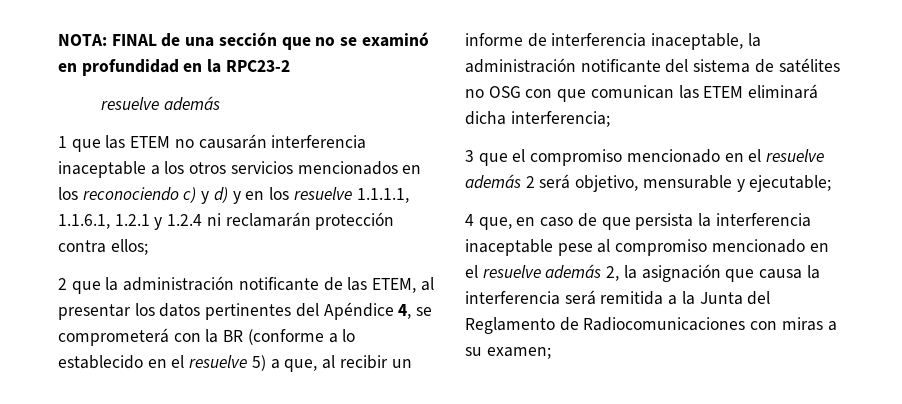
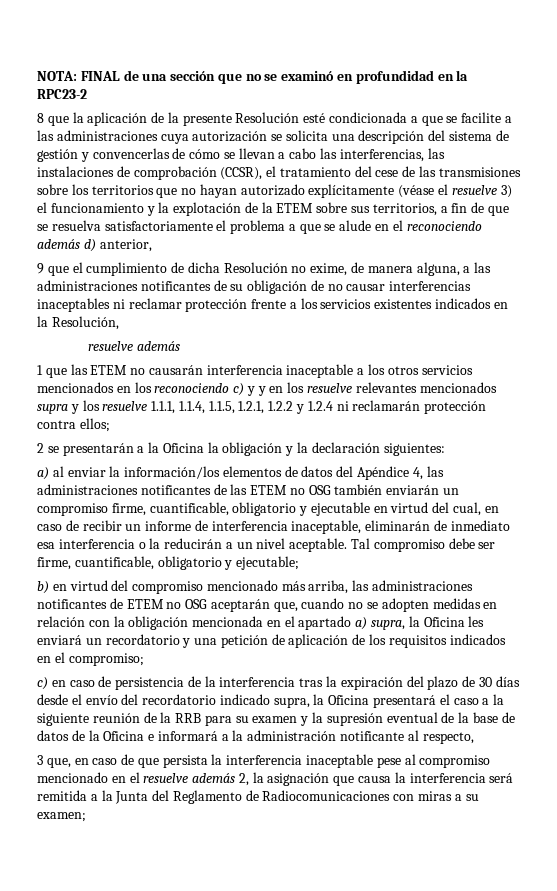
(290, 66) none -> [37,112,512,126] [37,130,509,144] [37,148,445,162] [37,166,521,180] [37,184,512,198] [37,202,509,216] [37,220,482,234] [37,239,152,252] [37,262,492,276] [37,280,472,294] [37,298,508,312] [37,316,119,330] // 8 que la aplicación de la presente Resolución esté condicionada a que se facilite a las administraciones cuya autorización se solicita una descripción del sistema de gestión y convencerlas de cómo se llevan a cabo las interferencias, las instalaciones de comprobación (CCSR), el tratamiento del cese de las transmisiones sobre los territorios que no hayan autorizado explícitamente (véase el resuelve 3) el funcionamiento y la explotación de la ETEM sobre sus territorios, a fin de que se resuelva satisfactoriamente el problema a que se alude en el reconociendo además d) anterior, // 9 que el cumplimiento de dicha Resolución no exime, de manera alguna, a las administraciones notificantes de su obligación de no causar interferencias inaceptables ni reclamar protección frente a los servicios existentes indicados en la Resolución,
[213,187,228,203] d) -> (255, 391) none
[356,188,409,203] [58,214,150,229] 1.1.1.1, 1.1.6.1, 1.2.1 -> [355,382,497,393] [37,400,294,414] relevantes mencionados supra y los resuelve 1.1.1, 1.1.4, 1.1.5, 1.2.1, 1.2.2
[71,276,434,294] [58,302,433,320] [58,328,356,346] [58,355,336,372] que la administración notificante de las ETEM, al presentar los datos pertinentes del Apéndice 4, se comprometerá con la BR (conforme a lo establecido en el resuelve 5) a que, al -> [47,442,445,456] [37,466,444,480] [37,484,460,495] [37,502,499,516] [37,520,79,531] se presentarán a la Oficina la obligación y la declaración siguientes: // a) al enviar la información/los elementos de datos del Apéndice 4, las administraciones notificantes de las ETEM no OSG también enviarán un compromiso firme, cuantificable, obligatorio y ejecutable en virtud del cual, en caso de
[747,33,761,47] [465,58,840,73] [465,84,819,102] [465,111,610,127] [465,149,825,166] [465,174,832,192] [465,214,474,226] la administración notificante del sistema de satélites no OSG con que comunican las ETEM eliminará dicha interferencia; // 3 que el compromiso mencionado en el resuelve además 2 será objetivo, mensurable y ejecutable; // 4 -> [365,520,510,531] [37,538,496,552] [37,556,300,570] [37,580,474,594] [37,598,498,612] [37,616,485,630] [37,634,506,648] [37,652,144,666] [37,676,520,690] [37,694,505,708] [37,712,515,726] [37,730,474,744] [37,755,43,765] eliminarán de inmediato esa interferencia o la reducirán a un nivel aceptable. Tal compromiso debe ser firme, cuantificable, obligatorio y ejecutable; // b) en virtud del compromiso mencionado más arriba, las administraciones notificantes de ETEM no OSG aceptarán que, cuando no se adopten medidas en relación con la obligación mencionada en el apartado a) supra, la Oficina les enviará un recordatorio y una petición de aplicación de los requisitos indicados en el compromiso; // c) en caso de persistencia de la interferencia tras la expiración del plazo de 30 días desde el envío del recordatorio indicado supra, la Oficina presentará el caso a la siguiente reunión de la RRB para su examen y la supresión eventual de la base de datos de la Oficina e informará a la administración notificante al respecto, // 3

